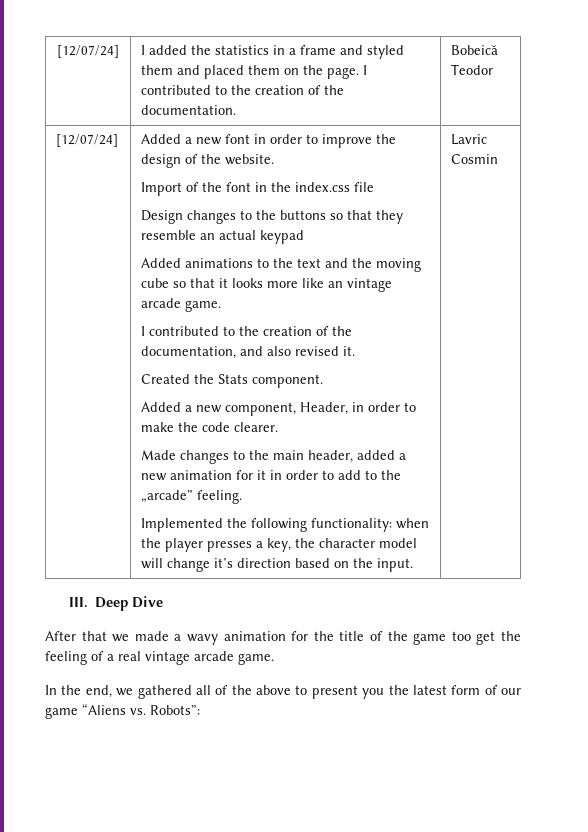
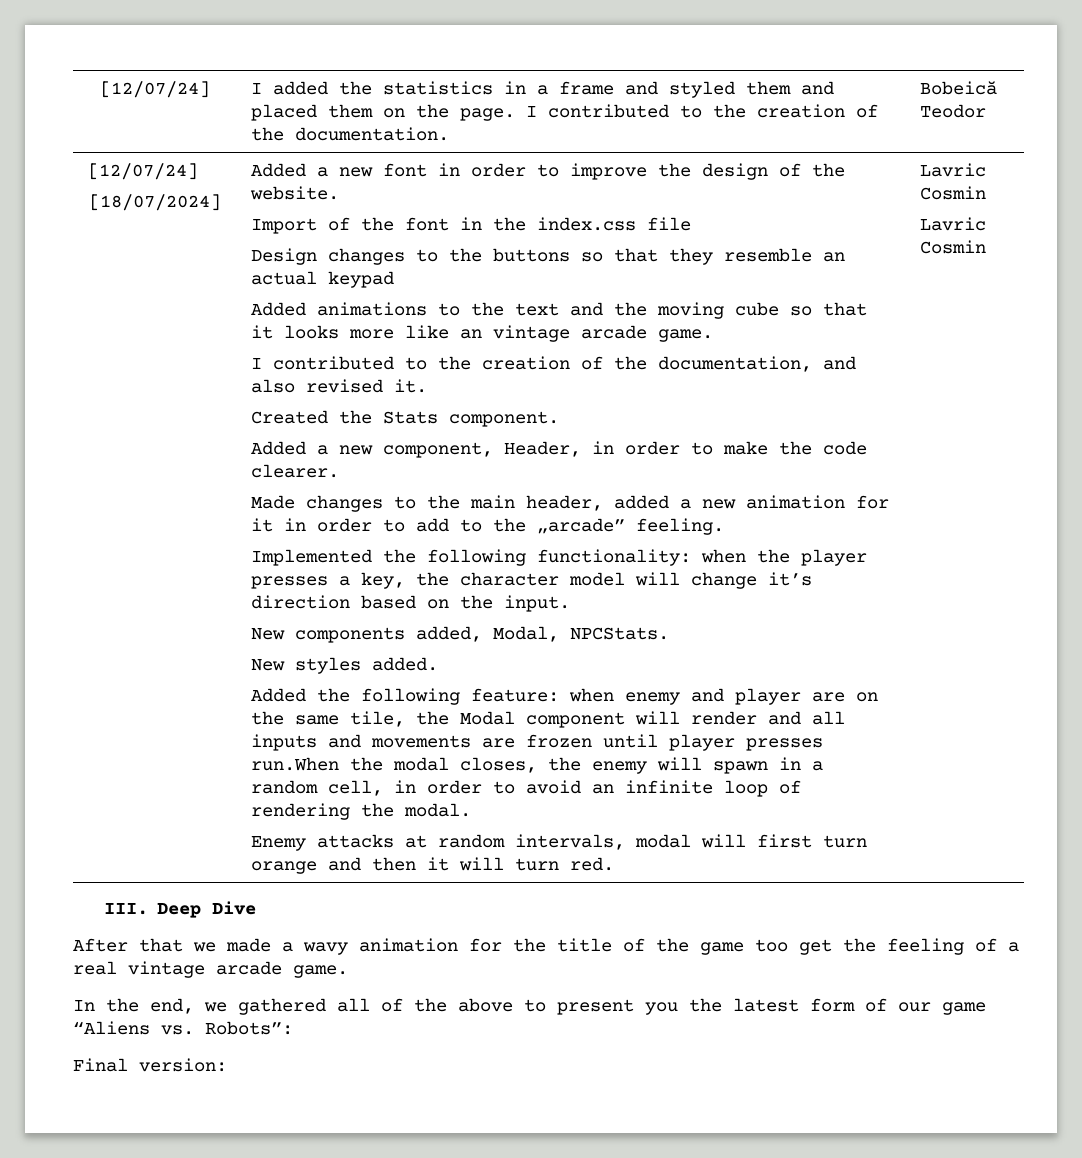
(119, 140) none -> [89,194,221,211] // [18/07/2024]
[451,134,488,145] [451,154,499,164] | Lavric Cosmin -> [251,626,670,643] [251,657,439,674] [251,688,879,705] [251,711,846,728] [251,734,824,751] [251,757,824,774] [251,780,802,797] [251,803,472,820] [251,834,868,851] [251,857,615,874] [920,163,987,177] [920,186,987,200] [920,217,987,231] [920,240,987,254] // New components added, Modal, NPCStats. // New styles added. // Added the following feature: when enemy and player are on the same tile, the Modal component will render and all inputs and movements are frozen until player presses run.When the modal closes, the enemy will spawn in a random cell, in order to avoid an infinite loop of rendering the modal. // Enemy attacks at random intervals, modal will first turn orange and then it will turn red. | Lavric Cosmin // Lavric Cosmin
(200, 710) none -> [73,1058,227,1072] // Final version:

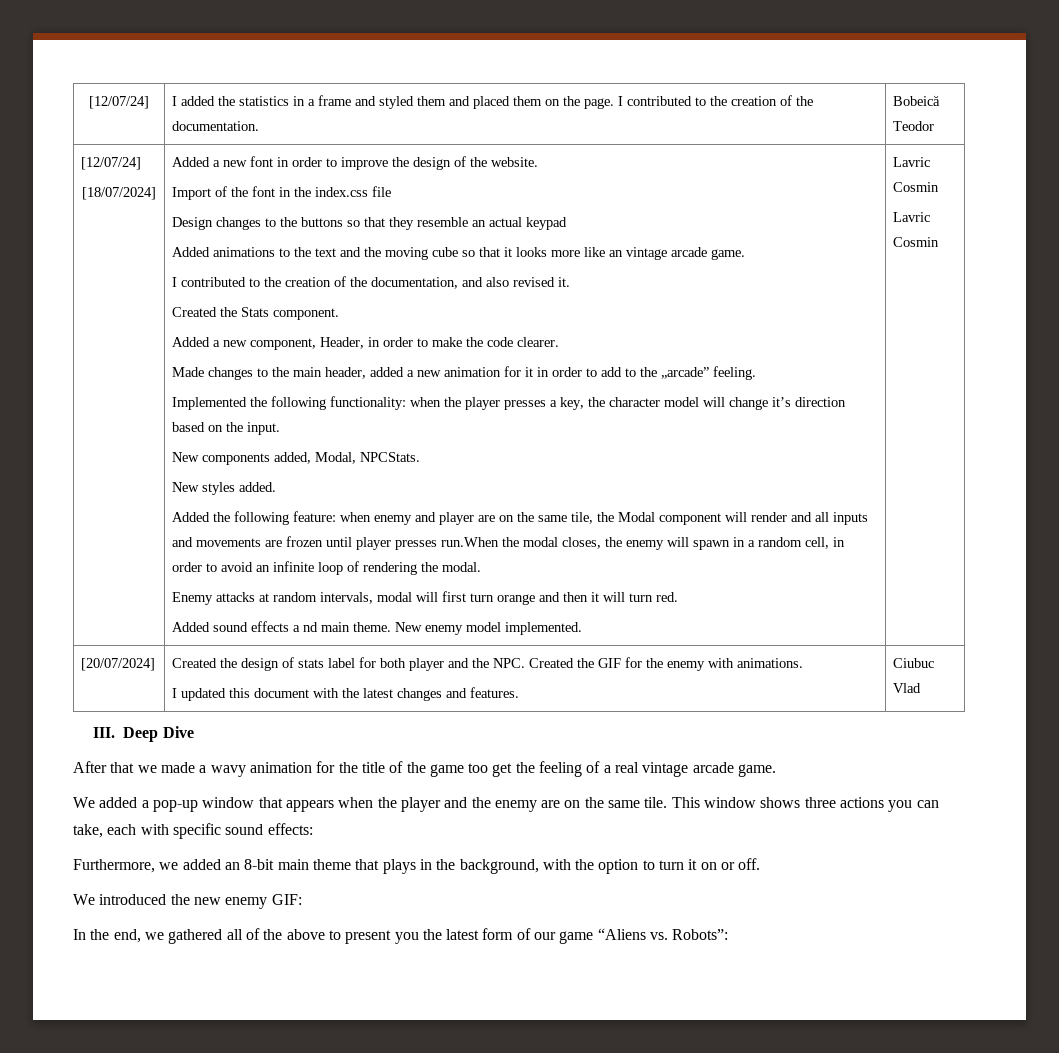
[920,163,987,177] [920,186,987,200] [920,217,987,231] [920,240,987,254] | Lavric Cosmin // Lavric Cosmin -> [172,621,583,635] [893,157,931,167] [893,182,940,192] [893,212,931,222] [893,237,940,247] [81,658,156,671] [172,657,804,671] [172,687,520,701] [893,658,935,668] [893,683,922,693] // Added sound effects a nd main theme. New enemy model implemented. | Lavric Cosmin // Lavric Cosmin // [20/07/2024] | Created the design of stats label for both player and the NPC. Created the GIF for the enemy with animations. // I updated this document with the latest changes and features. | Ciubuc Vlad
(348, 971) none -> [73,797,939,812] [73,823,313,839] [73,858,761,874] [73,894,302,909] // We added a pop-up window that appears when the player and the enemy are on the same tile. This window shows three actions you can take, each with specific sound effects: // Furthermore, we added an 8-bit main theme that plays in the background, with the option to turn it on or off. // We introduced the new enemy GIF:
[73,1058,227,1072] // Final version: -> (729, 934) none

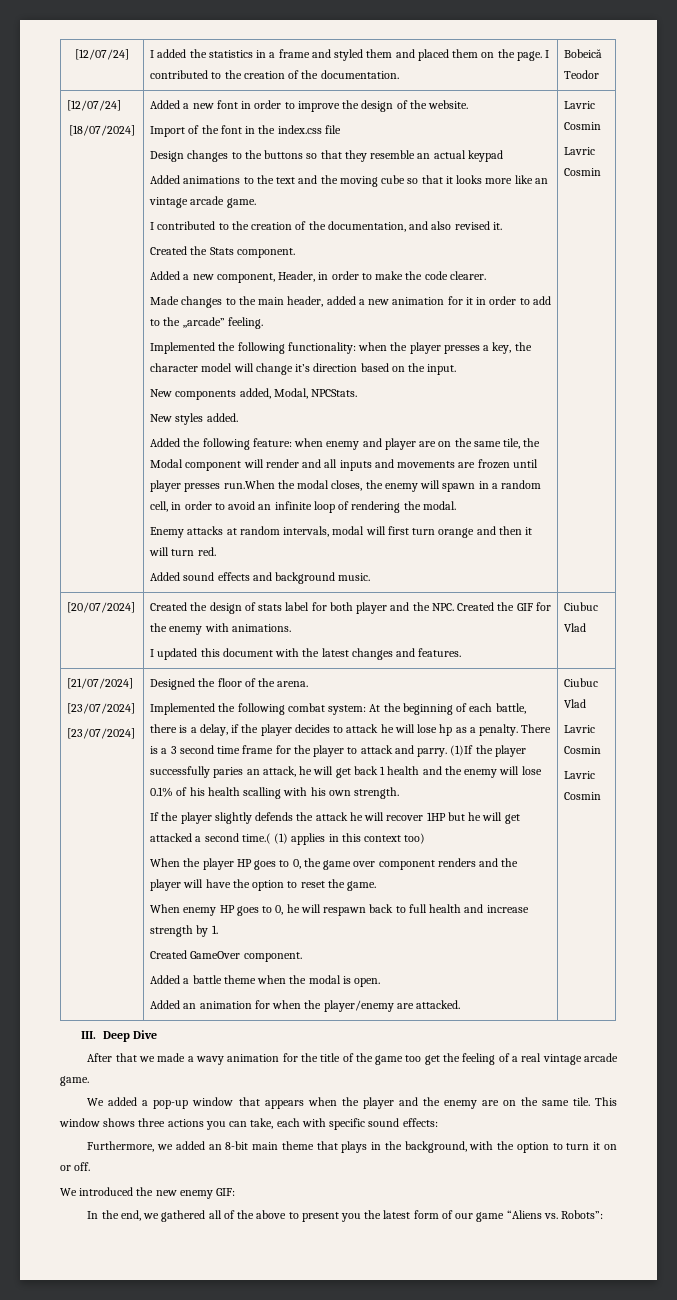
[293,622,583,635] a nd main theme. New enemy model implemented. -> [252,572,371,584] and background music.
(922, 688) none -> [67,678,134,689] [67,703,136,714] [67,728,136,739] [150,678,309,690] [150,703,526,715] [150,724,552,736] [150,745,526,757] [150,766,542,778] [150,787,400,799] [150,812,520,824] [150,833,426,845] [150,858,519,870] [150,879,377,891] [150,904,529,916] [150,925,218,937] [150,950,302,962] [150,975,381,987] [150,1000,461,1012] [564,678,599,687] [564,699,587,708] [564,725,596,733] [564,746,602,754] [564,771,596,779] [564,792,602,800] // [21/07/2024] // [23/07/2024] // [23/07/2024] | Designed the floor of the arena. // Implemented the following combat system: At the beginning of each battle, there is a delay, if the player decides to attack he will lose hp as a penalty. There is a 3 second time frame for the player to attack and parry. (1)If the player successfully paries an attack, he will get back 1 health and the enemy will lose 0.1% of his health scalling with his own strength. // If the player slightly defends the attack he will recover 1HP but he will get attacked a second time.( (1) applies in this context too) // When the player HP goes to 0, the game over component renders and the player will have the option to reset the game. // When enemy HP goes to 0, he will respawn back to full health and increase strength by 1. // Created GameOver component. // Added a battle theme when the modal is open. // Added an animation for when the player/enemy are attacked. | Ciubuc Vlad // Lavric Cosmin // Lavric Cosmin

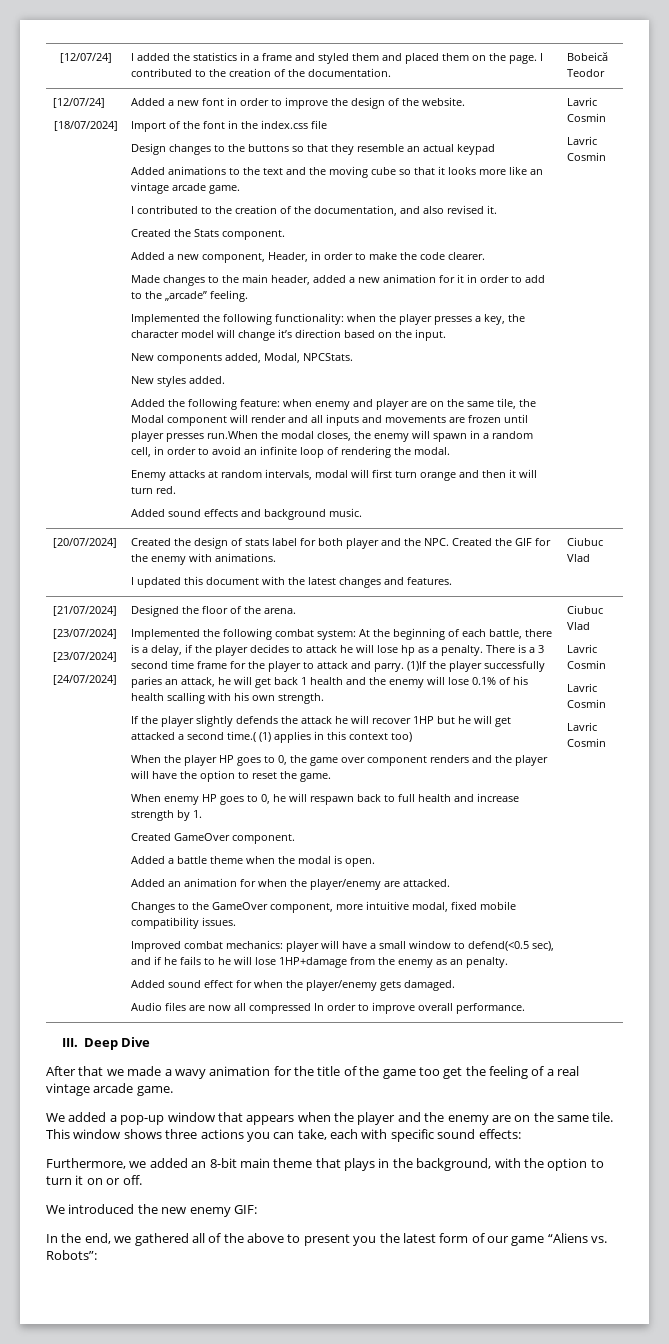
(136, 733) none -> [52,675,117,685] // [24/07/2024]
(461, 1004) none -> [130,901,516,913] [130,917,236,929] [130,940,554,952] [130,956,508,968] [130,980,455,991] [130,1002,525,1014] // Changes to the GameOver component, more intuitive modal, fixed mobile compatibility issues. // Improved combat mechanics: player will have a small window to defend(<0.5 sec), and if he fails to he will lose 1HP+damage from the enemy as an penalty. // Added sound effect for when the player/enemy gets damaged. // Audio files are now all compressed In order to improve overall performance.
(602, 796) none -> [566,722,597,731] [566,738,606,747] // Lavric Cosmin

